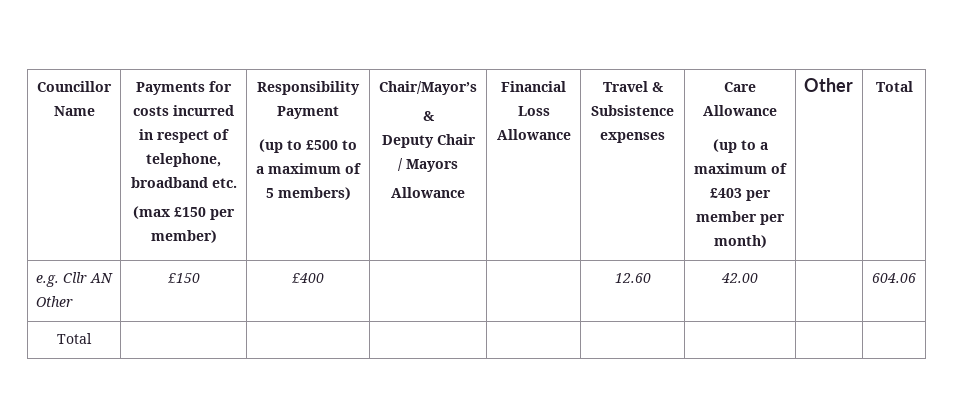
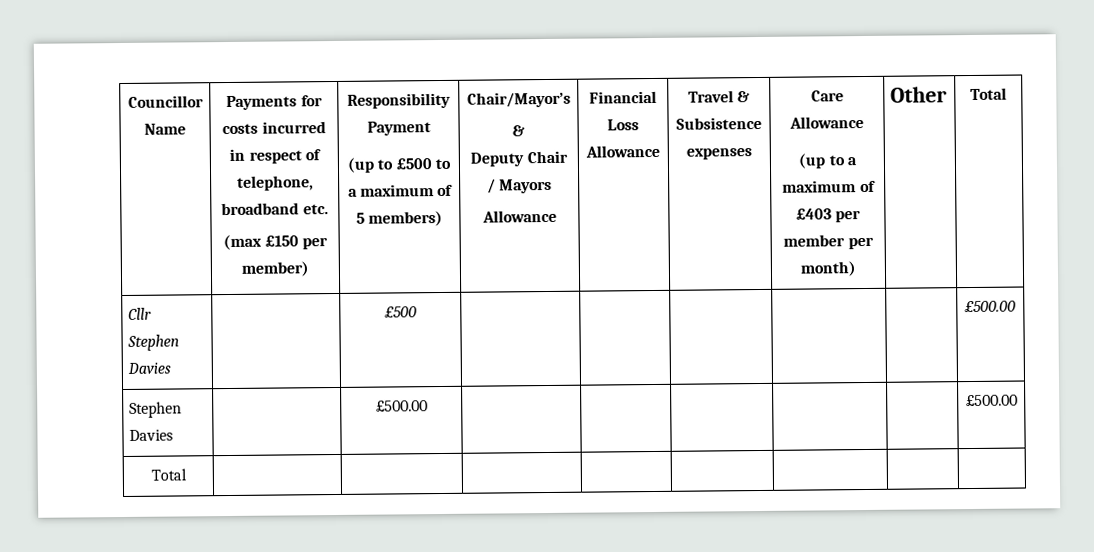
[35,272,113,287] [35,296,73,307] [166,273,200,283] [291,273,324,283] [614,273,651,283] [721,273,758,283] [872,273,916,283] e.g. Cllr AN Other | £150 | £400 | | | 12.60 | 42.00 | | 604.06 -> [128,307,153,320] [127,334,181,351] [127,362,172,374] [383,306,417,318] [964,300,1016,313] [129,401,183,418] [129,429,174,441] [375,400,428,412] [965,394,1018,407] Cllr Stephen Davies | | £500 | | | | | | £500.00 // Stephen Davies | | £500.00 | | | | | | £500.00

